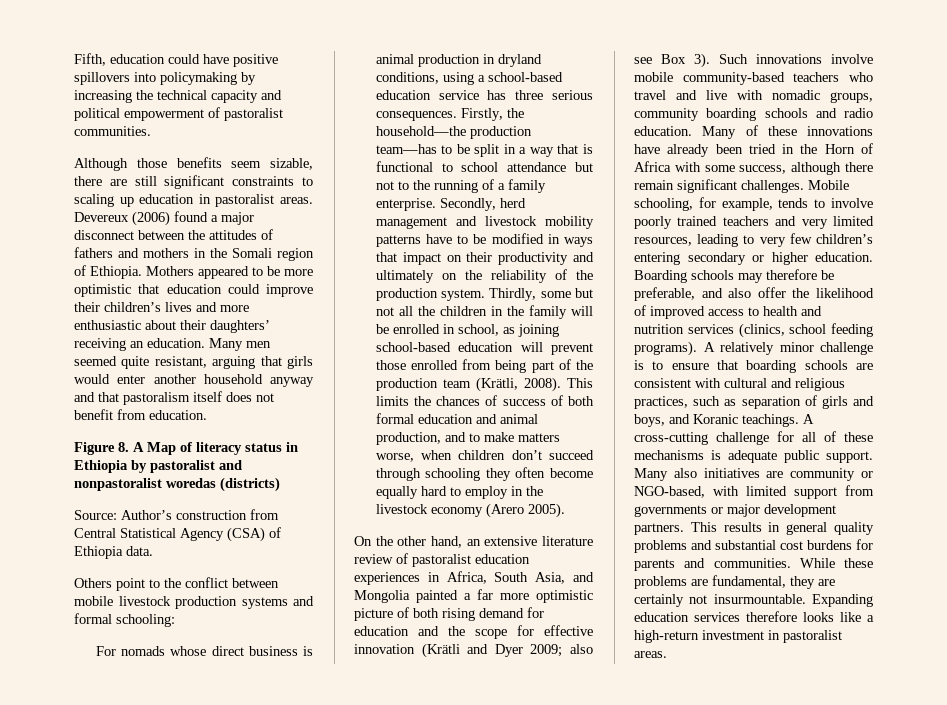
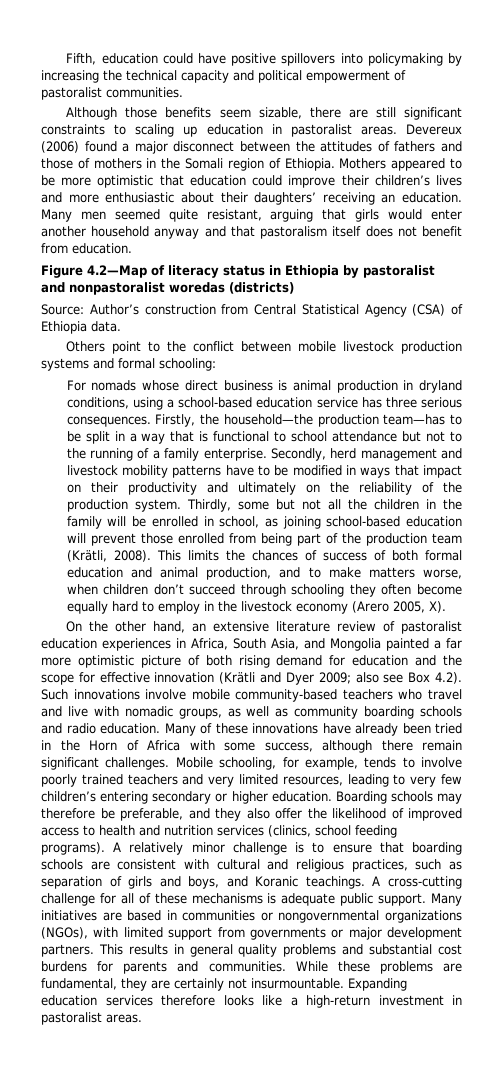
(139, 253) none -> [41,158,90,169] those of
[118,442,176,455] 8. A Map -> [87,265,147,278] 4.2—Map
[527,503,565,518] 2005). -> [392,601,446,613] 2005, X).
[694,53,710,68] 3). -> [434,672,462,684] 4.2).
(873, 97) none -> [227,706,289,717] as well as
(723, 293) none -> [215,808,241,821] they
[673,468,697,478] also -> (462, 899) none
[790,468,873,481] [634,486,705,498] community or NGO-based, -> [127,910,462,923] [41,927,88,939] based in communities or nongovernmental organizations (NGOs),

